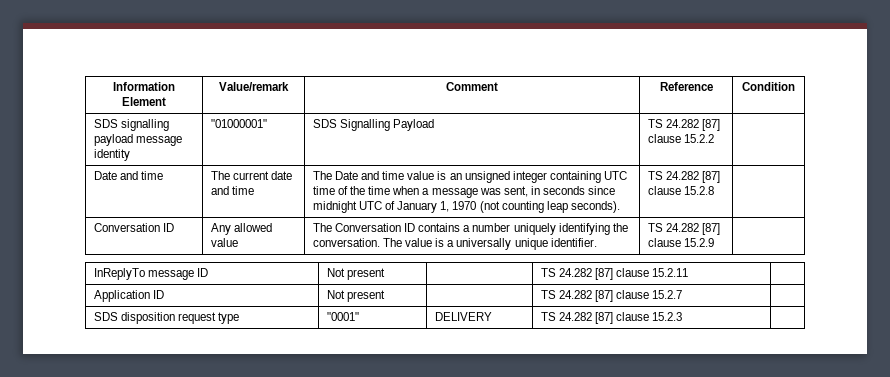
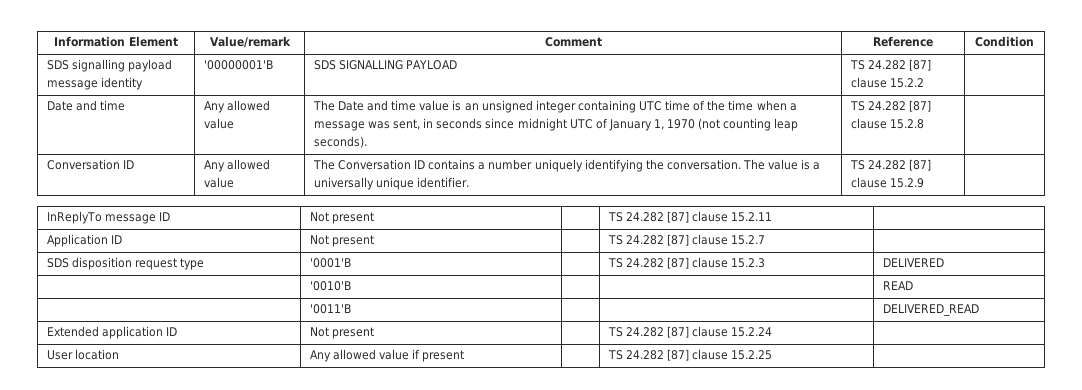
[210,119,267,128] [312,119,435,131] "01000001" | SDS Signalling Payload -> [203,60,273,70] [313,60,458,70] '00000001'B | SDS SIGNALLING PAYLOAD
[210,171,293,180] [210,186,255,195] The current date and time -> [203,100,271,113] [203,118,234,129] Any allowed value
[326,312,359,321] [434,312,492,321] "0001" | DELIVERY -> [309,258,351,268] '0001'B |
(683, 316) none -> [882,258,944,267] [309,281,351,291] [882,281,913,290] [309,304,351,314] [882,304,979,316] [46,326,178,339] [309,327,375,339] [607,326,773,338] [46,349,120,360] [309,349,465,362] [607,349,773,361] | DELIVERED // | '0010'B | | | READ // | '0011'B | | | DELIVERED_READ // Extended application ID | Not present | | TS 24.282 [87] clause 15.2.24 | // User location | Any allowed value if present | | TS 24.282 [87] clause 15.2.25

